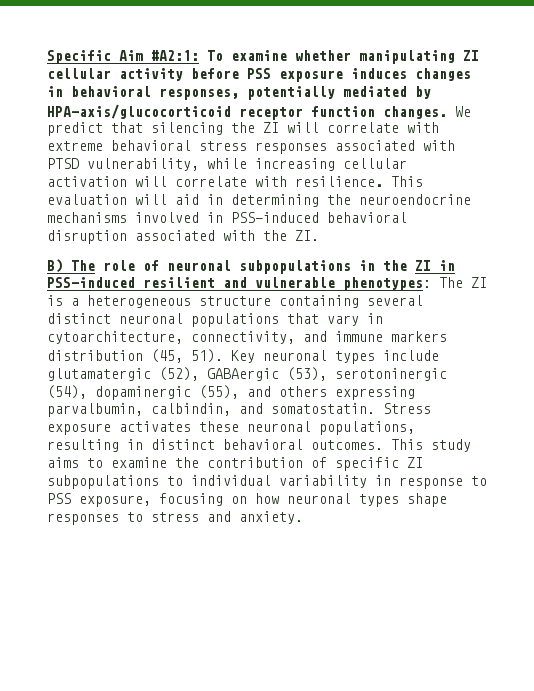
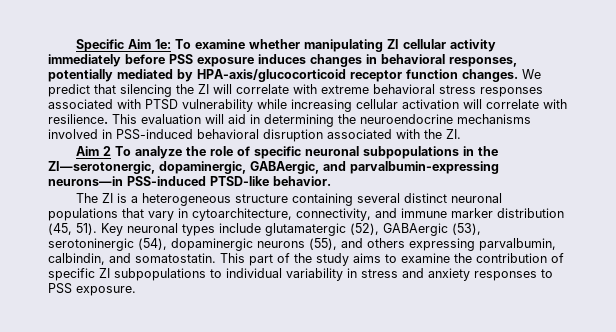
[151,50,199,61] #A2:1: -> [155,39,172,49] 1e:
(183, 74) none -> [48,54,121,67] immediately
[87,158,199,171] vulnerability, -> [182,99,253,112] vulnerability
[47,259,95,273] B) The -> [76,146,207,159] Aim 2 To analyze the
(159, 265) none -> [254,146,302,159] specific
[415,260,455,271] [47,277,431,291] ZI in PSS-induced resilient and vulnerable phenotypes: -> [48,161,499,174] [48,176,331,186] ZI—serotonergic, dopaminergic, GABAergic, and parvalbumin-expressing neurons—in PSS-induced PTSD-like behavior. //
[391,331,447,342] markers -> [451,208,493,218] marker
(191, 393) none -> [257,241,305,248] neurons
[383,403,431,414] [47,421,415,435] [47,439,423,452] Stress exposure activates these neuronal populations, resulting in distinct behavioral outcomes. This -> [220,253,312,266] This part of the
[399,476,487,489] [47,493,447,507] [47,511,303,525] response to PSS exposure, focusing on how neuronal types shape responses to stress and anxiety. -> [361,268,553,281] [48,283,136,296] stress and anxiety responses to PSS exposure.

